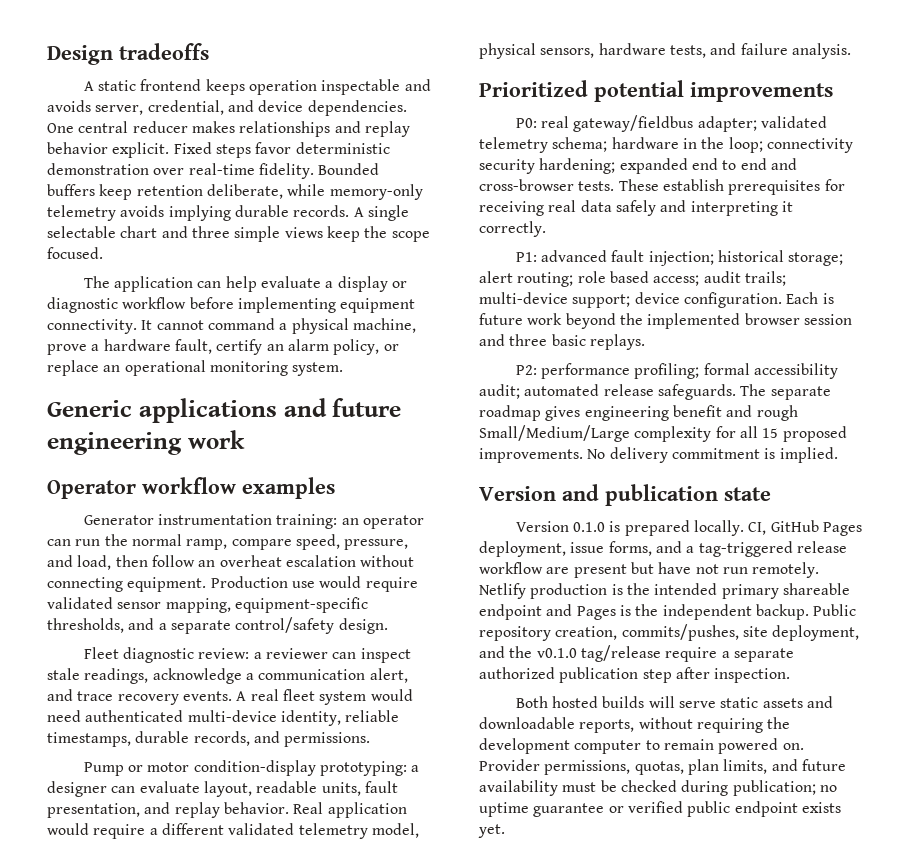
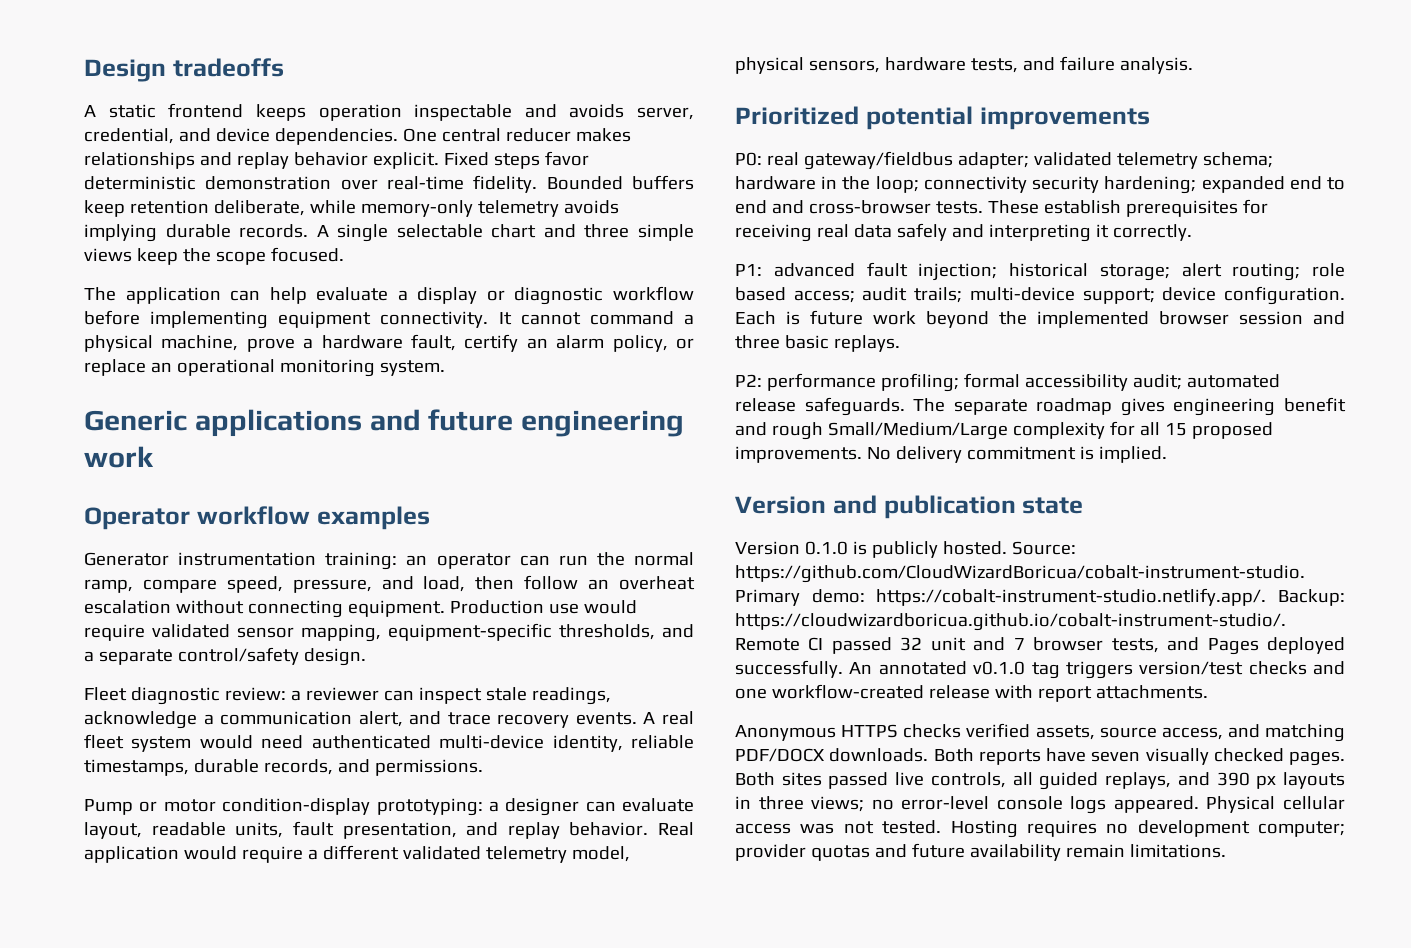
[624,520,862,536] [479,541,847,557] [479,562,820,578] [479,583,850,599] [479,604,857,620] [479,624,860,641] [479,645,794,662] [479,667,791,683] [515,696,833,708] [479,717,791,733] [479,738,804,754] [479,759,846,775] [479,780,837,796] [479,801,841,817] [478,824,505,838] prepared locally. CI, GitHub Pages deployment, issue forms, and a tag-triggered release workflow are present but have not run remotely. Netlify production is the intended primary shareable endpoint and Pages is the independent backup. Public repository creation, commits/pushes, site deployment, and the v0.1.0 tag/release require a separate authorized publication step after inspection. // Both hosted builds will serve static assets and downloadable reports, without requiring the development computer to remain powered on. Provider permissions, quotas, plan limits, and future availability must be checked during publication; no uptime guarantee or verified public endpoint exists yet. -> [871,541,1076,558] [735,565,1305,583] [735,588,1345,606] [735,613,1286,631] [735,637,1345,655] [735,660,1345,679] [735,684,1208,702] [735,723,1345,742] [735,748,1345,766] [735,772,1345,790] [735,796,1345,814] [735,820,1345,838] [735,843,1226,861] publicly hosted. Source: https://github.com/CloudWizardBoricua/cobalt-instrument-studio. Primary demo: https://cobalt-instrument-studio.netlify.app/. Backup: https://cloudwizardboricua.github.io/cobalt-instrument-studio/. Remote CI passed 32 unit and 7 browser tests, and Pages deployed successfully. An annotated v0.1.0 tag triggers version/test checks and one workflow-created release with report attachments. // Anonymous HTTPS checks verified assets, source access, and matching PDF/DOCX downloads. Both reports have seven visually checked pages. Both sites passed live controls, all guided replays, and 390 px layouts in three views; no error-level console logs appeared. Physical cellular access was not tested. Hosting requires no development computer; provider quotas and future availability remain limitations.

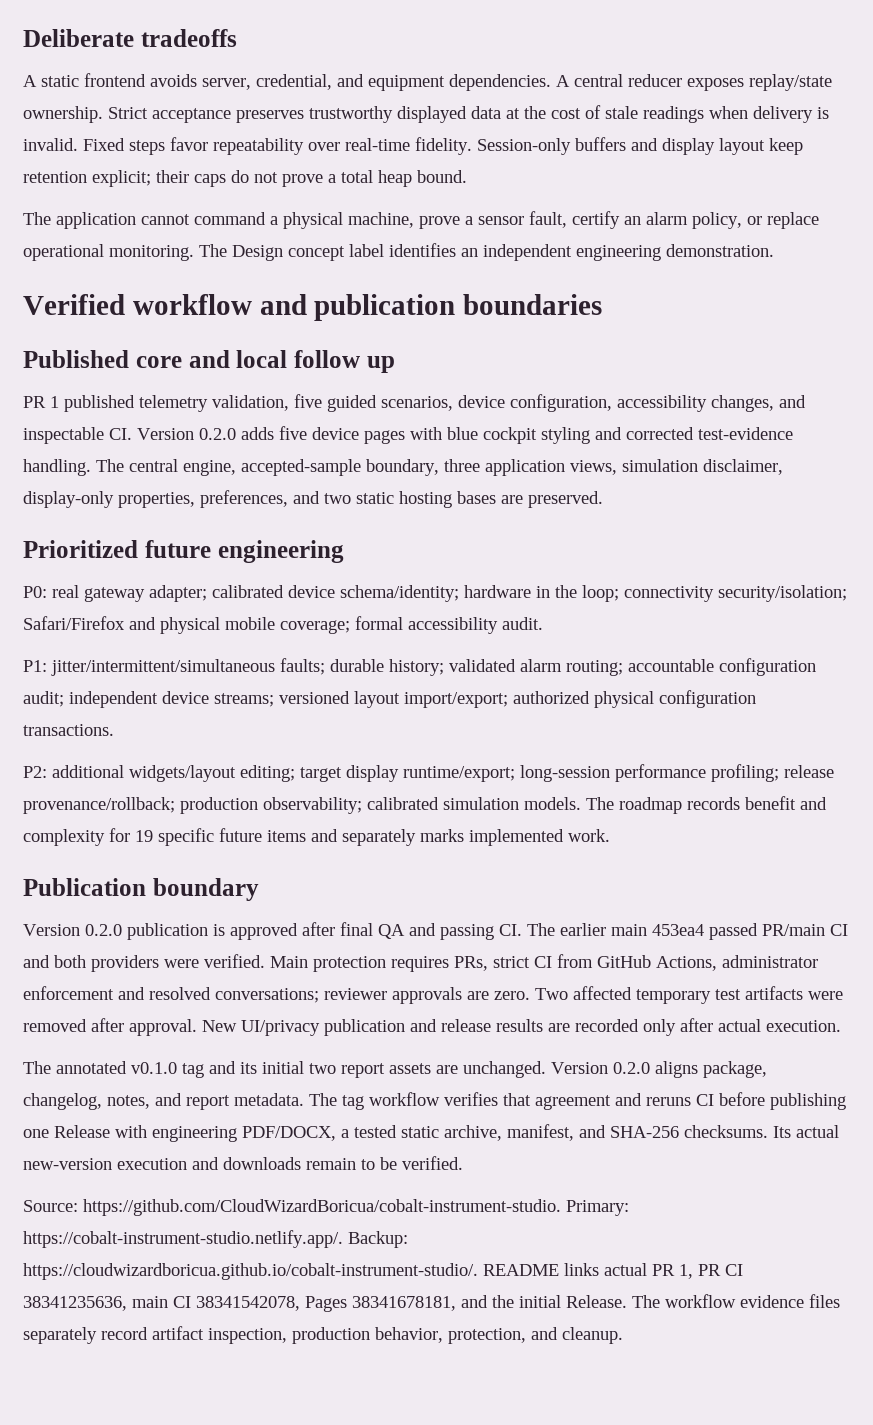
[84,59,166,82] Design -> [23,29,134,47] Deliberate
[255,104,694,121] [84,128,631,145] [84,152,439,169] keeps operation inspectable and avoids server, credential, and device dependencies. One central reducer makes relationships and replay behavior explicit. -> [150,74,832,91] [23,105,829,123] [23,138,78,151] avoids server, credential, and equipment dependencies. A central reducer exposes replay/state ownership. Strict acceptance preserves trustworthy displayed data at the cost of stale readings when delivery is invalid.
[84,176,332,190] deterministic demonstration -> [213,138,304,155] repeatability
[546,175,694,190] [84,200,619,217] [84,224,694,242] [84,247,344,265] [84,286,694,305] [84,310,512,329] Bounded buffers keep retention deliberate, while memory-only telemetry avoids implying durable records. A single selectable chart and three simple views keep the scope focused. // The application can help evaluate a display or diagnostic workflow before implementing equipment connectivity. It -> [477,137,803,155] [23,170,467,187] [23,212,136,229] Session-only buffers and display layout keep retention explicit; their caps do not prove a total heap bound. // The application
[321,335,403,349] hardware -> [478,216,524,225] sensor
[150,359,445,377] [84,409,685,437] [84,446,154,468] [84,506,430,530] [84,552,694,570] [84,575,696,593] [84,600,637,618] [84,623,694,642] [84,647,366,666] [84,687,611,705] [84,711,694,729] [84,734,694,752] [84,759,483,776] [84,798,694,816] [84,821,694,839] [84,845,630,863] [735,56,1193,74] [735,106,1150,130] [735,151,1273,170] an operational monitoring system. // Generic applications and future engineering work // Operator workflow examples // Generator instrumentation training: an operator can run the normal ramp, compare speed, pressure, and load, then follow an overheat escalation without connecting equipment. Production use would require validated sensor mapping, equipment-specific thresholds, and a separate control/safety design. // Fleet diagnostic review: a reviewer can inspect stale readings, acknowledge a communication alert, and trace recovery events. A real fleet system would need authenticated multi-device identity, reliable timestamps, durable records, and permissions. // Pump or motor condition-display prototyping: a designer can evaluate layout, readable units, fault presentation, and replay behavior. Real application would require a different validated telemetry model, physical sensors, hardware tests, and failure analysis. // Prioritized potential improvements // P0: real gateway/fieldbus adapter; validated telemetry schema; -> [23,243,774,261] [23,294,603,321] [23,350,395,373] [23,394,806,412] [23,426,793,444] [23,459,783,476] [23,490,603,508] [23,540,344,563] [23,585,459,602] operational monitoring. The Design concept label identifies an independent engineering demonstration. // Verified workflow and publication boundaries // Published core and local follow up // PR 1 published telemetry validation, five guided scenarios, device configuration, accessibility changes, and inspectable CI. Version 0.2.0 adds five device pages with blue cockpit styling and corrected test-evidence handling. The central engine, accepted-sample boundary, three application views, simulation disclaimer, display-only properties, preferences, and two static hosting bases are preserved. // Prioritized future engineering // P0: real gateway adapter; calibrated device schema/identity;
[1032,176,1345,194] [735,199,1268,217] [735,223,1192,242] [735,262,1345,281] [735,286,1345,305] [735,310,1345,328] [735,335,900,352] [735,373,1280,392] [735,397,1346,416] [735,421,1273,440] [735,446,1167,463] [735,495,1084,519] [735,541,1076,558] [735,565,1305,583] [735,588,1345,606] [735,613,1286,631] [735,637,1345,655] [735,660,1345,679] [735,684,1208,702] [735,723,1345,742] [735,748,1345,766] [735,772,1345,790] [735,796,1345,814] [735,820,1345,838] [735,843,1226,861] security hardening; expanded end to end and cross-browser tests. These establish prerequisites for receiving real data safely and interpreting it correctly. // P1: advanced fault injection; historical storage; alert routing; role based access; audit trails; multi-device support; device configuration. Each is future work beyond the implemented browser session and three basic replays. // P2: performance profiling; formal accessibility audit; automated release safeguards. The separate roadmap gives engineering benefit and rough Small/Medium/Large complexity for all 15 proposed improvements. No delivery commitment is implied. // Version and publication state // Version 0.1.0 is publicly hosted. Source: https://github.com/CloudWizardBoricua/cobalt-instrument-studio. Primary demo: https://cobalt-instrument-studio.netlify.app/. Backup: https://cloudwizardboricua.github.io/cobalt-instrument-studio/. Remote CI passed 32 unit and 7 browser tests, and Pages deployed successfully. An annotated v0.1.0 tag triggers version/test checks and one workflow-created release with report attachments. // Anonymous HTTPS checks verified assets, source access, and matching PDF/DOCX downloads. Both reports have seven visually checked pages. Both sites passed live controls, all guided replays, and 390 px layouts in three views; no error-level console logs appeared. Physical cellular access was not tested. Hosting requires no development computer; provider quotas and future availability remain limitations. -> [718,585,847,602] [23,616,543,634] [23,658,816,676] [23,690,756,708] [23,724,114,736] [23,764,834,782] [23,796,827,814] [23,828,610,846] [23,878,259,901] [23,922,848,940] [23,954,818,972] [23,986,843,1004] [23,1018,841,1036] [23,1061,767,1078] [23,1092,846,1110] [23,1124,839,1142] [23,1156,463,1170] [23,1199,629,1216] [23,1230,408,1248] [23,1263,743,1280] [23,1294,840,1312] [23,1326,623,1344] security/isolation; Safari/Firefox and physical mobile coverage; formal accessibility audit. // P1: jitter/intermittent/simultaneous faults; durable history; validated alarm routing; accountable configuration audit; independent device streams; versioned layout import/export; authorized physical configuration transactions. // P2: additional widgets/layout editing; target display runtime/export; long-session performance profiling; release provenance/rollback; production observability; calibrated simulation models. The roadmap records benefit and complexity for 19 specific future items and separately marks implemented work. // Publication boundary // Version 0.2.0 publication is approved after final QA and passing CI. The earlier main 453ea4 passed PR/main CI and both providers were verified. Main protection requires PRs, strict CI from GitHub Actions, administrator enforcement and resolved conversations; reviewer approvals are zero. Two affected temporary test artifacts were removed after approval. New UI/privacy publication and release results are recorded only after actual execution. // The annotated v0.1.0 tag and its initial two report assets are unchanged. Version 0.2.0 aligns package, changelog, notes, and report metadata. The tag workflow verifies that agreement and reruns CI before publishing one Release with engineering PDF/DOCX, a tested static archive, manifest, and SHA-256 checksums. Its actual new-version execution and downloads remain to be verified. // Source: https://github.com/CloudWizardBoricua/cobalt-instrument-studio. Primary: https://cobalt-instrument-studio.netlify.app/. Backup: https://cloudwizardboricua.github.io/cobalt-instrument-studio/. README links actual PR 1, PR CI 38341235636, main CI 38341542078, Pages 38341678181, and the initial Release. The workflow evidence files separately record artifact inspection, production behavior, protection, and cleanup.

